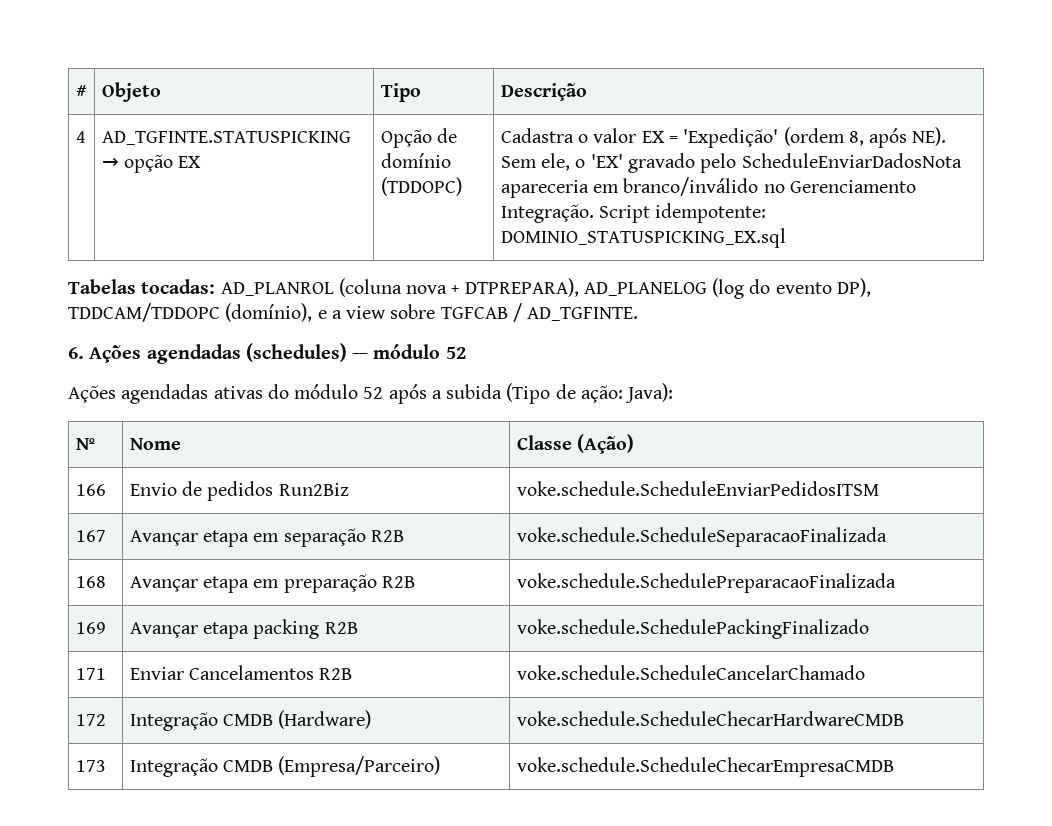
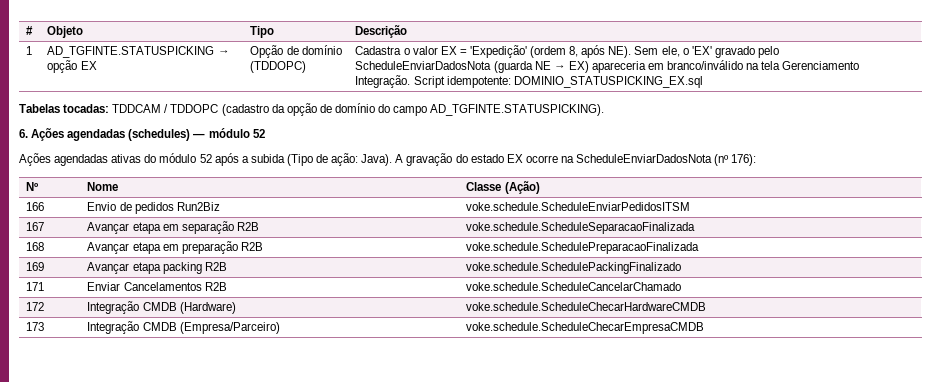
[75,131,86,143] 4 -> [26,46,33,55] 1
(962, 160) none -> [493,61,589,73] (guarda NE → EX)
[763,184,785,193] no -> [746,61,781,70] na tela
[220,278,871,299] [68,303,639,322] AD_PLANROL (coluna nova + DTPREPARA), AD_PLANELOG (log do evento DP), TDDCAM/TDDOPC (domínio), e a view sobre TGFCAB / AD_TGFINTE. -> [112,103,605,116] TDDCAM / TDDOPC (cadastro da opção de domínio do campo AD_TGFINTE.STATUSPICKING).
[625,383,674,403] Java): -> [361,153,757,166] Java). A gravação do estado EX ocorre na ScheduleEnviarDadosNota (nº 176):

